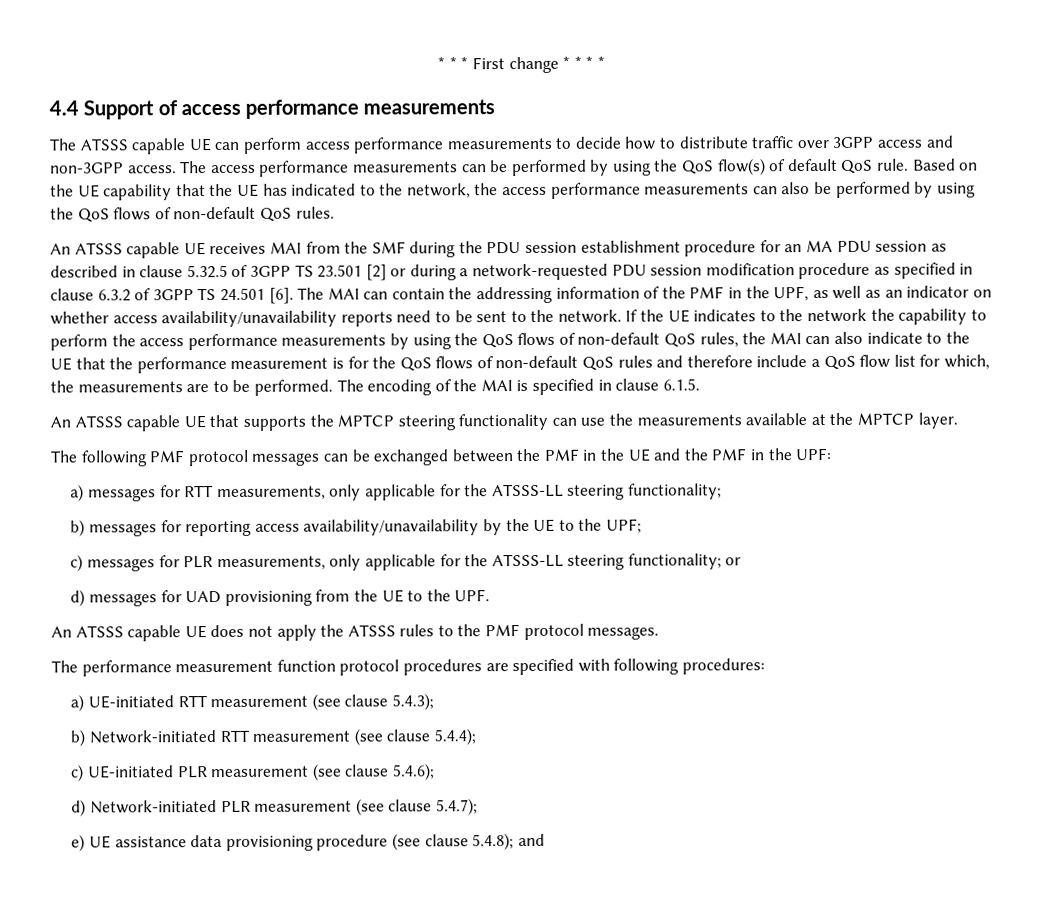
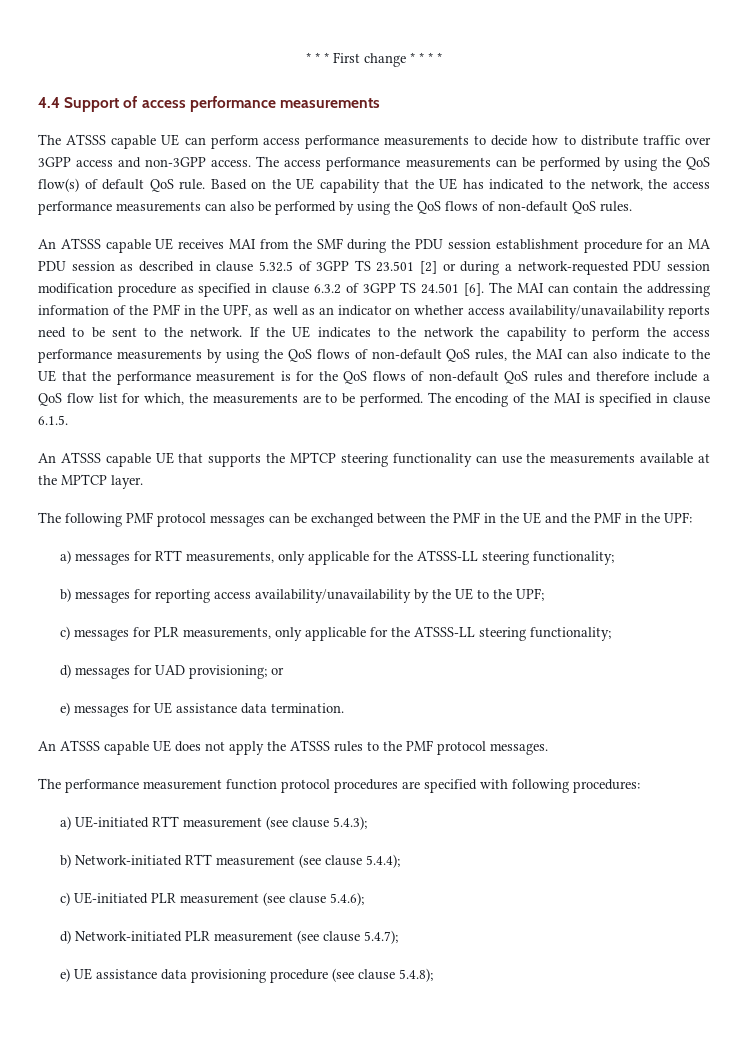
[725,557,742,566] or -> (611, 634) none
[224,589,491,606] provisioning from the UE to the UPF. -> [188,665,284,679] [59,702,344,717] provisioning; or // e) messages for UE assistance data termination.
[517,833,545,847] and -> (433, 975) none

